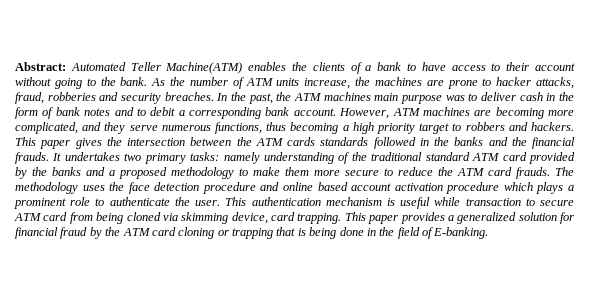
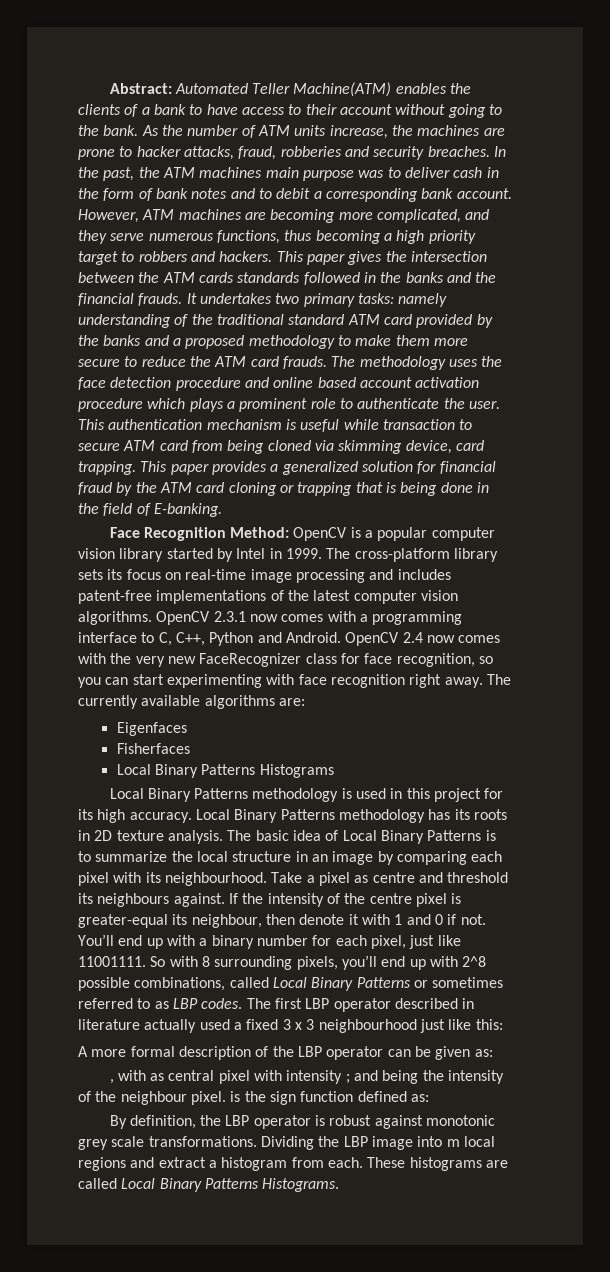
(489, 233) none -> [109,527,495,541] [78,548,498,562] [78,569,451,583] [78,590,458,604] [78,611,463,625] [78,632,501,646] [78,653,493,667] [78,674,511,688] [78,695,305,709] [116,722,187,736] [116,743,190,754] [116,764,334,778] [109,788,504,802] [78,809,507,823] [78,830,496,844] [78,851,503,865] [78,872,509,886] [78,893,462,907] [78,914,486,928] [78,934,461,949] [78,955,487,970] [78,977,504,991] [78,998,475,1012] [78,1019,503,1033] [78,1046,493,1060] [109,1070,505,1084] [78,1091,429,1105] [109,1115,496,1129] [78,1136,495,1150] [78,1157,508,1171] [78,1178,340,1192] // Face Recognition Method: OpenCV is a popular computer vision library started by Intel in 1999. The cross-platform library sets its focus on real-time image processing and includes patent-free implementations of the latest computer vision algorithms. OpenCV 2.3.1 now comes with a programming interface to C, C++, Python and Android. OpenCV 2.4 now comes with the very new FaceRecognizer class for face recognition, so you can start experimenting with face recognition right away. The currently available algorithms are: // Eigenfaces // Fisherfaces // Local Binary Patterns Histograms // Local Binary Patterns methodology is used in this project for its high accuracy. Local Binary Patterns methodology has its roots in 2D texture analysis. The basic idea of Local Binary Patterns is to summarize the local structure in an image by comparing each pixel with its neighbourhood. Take a pixel as centre and threshold its neighbours against. If the intensity of the centre pixel is greater-equal its neighbour, then denote it with 1 and 0 if not. You’ll end up with a binary number for each pixel, just like 11001111. So with 8 surrounding pixels, you’ll end up with 2^8 possible combinations, called Local Binary Patterns or sometimes referred to as LBP codes. The first LBP operator described in literature actually used a fixed 3 x 3 neighbourhood just like this: // A more formal description of the LBP operator can be given as: // , with as central pixel with intensity ; and being the intensity of the neighbour pixel. is the sign function defined as: // By definition, the LBP operator is robust against monotonic grey scale transformations. Dividing the LBP image into m local regions and extract a histogram from each. These histograms are called Local Binary Patterns Histograms.

